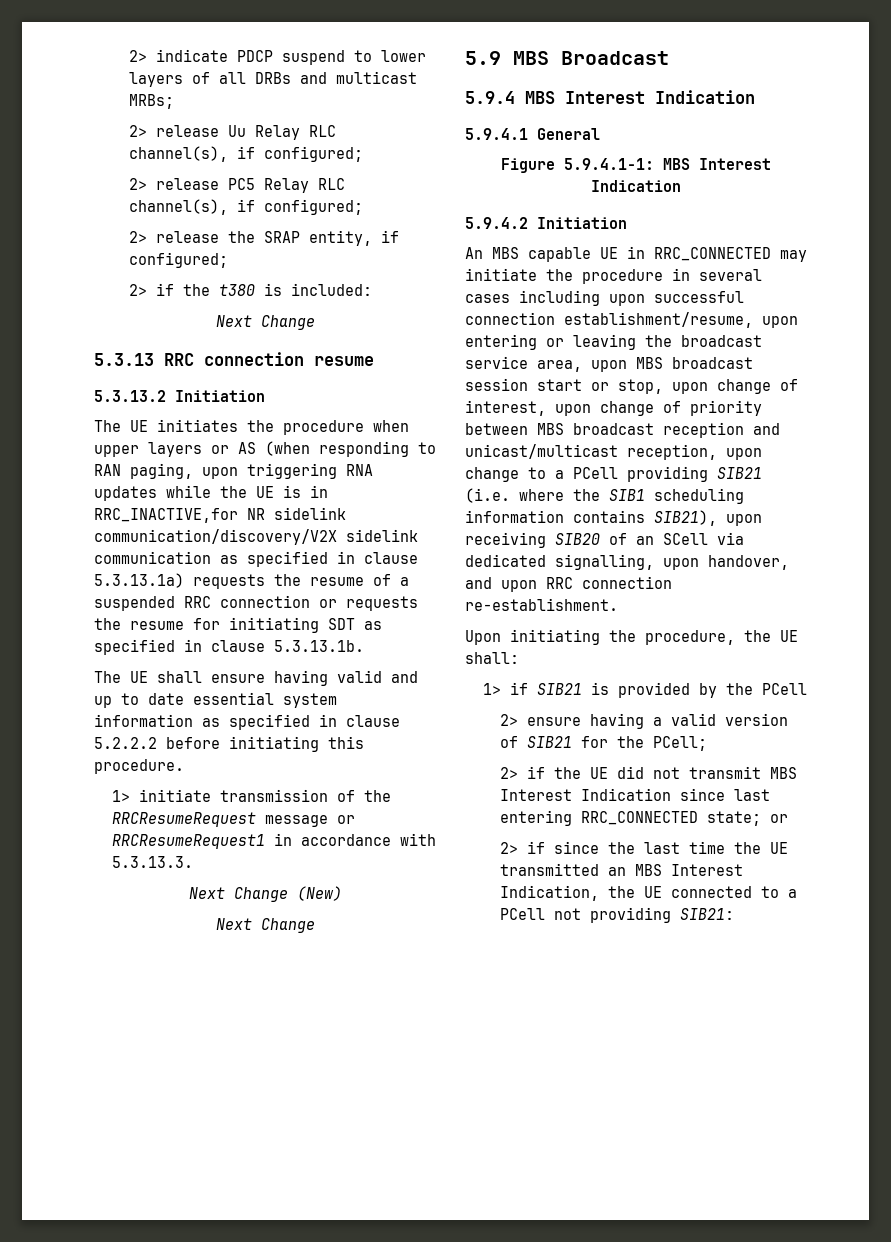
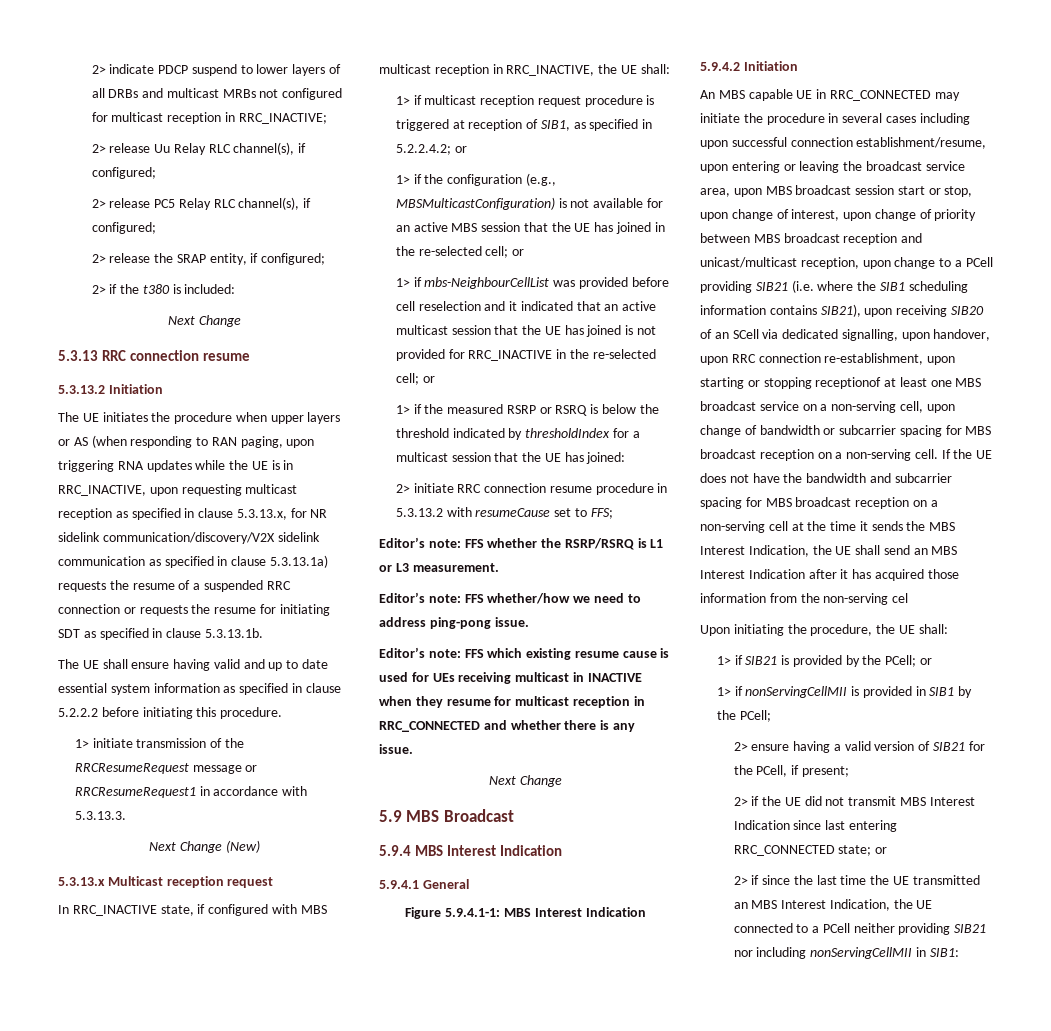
[129,94,175,109] MRBs; -> [222,88,343,100] [91,112,327,124] MRBs not configured for multicast reception in RRC_INACTIVE;
[94,508,238,523] RRC_INACTIVE,for -> [58,484,298,496] [58,508,307,520] RRC_INACTIVE, upon requesting multicast reception as specified in clause 5.3.13.x, for
(342, 893) none -> [58,876,274,888] [58,904,327,916] [379,64,670,76] [395,95,655,107] [395,119,653,131] [395,144,467,155] [395,173,556,186] [395,197,663,210] [395,222,665,234] [395,246,525,258] [395,277,669,289] [395,301,657,311] [395,325,656,337] [395,349,656,361] [395,373,435,385] [395,404,659,416] [395,428,640,440] [395,452,626,464] [395,483,668,495] [395,507,613,519] [379,537,664,550] [379,563,499,572] [379,592,641,604] [379,617,529,629] [379,647,670,660] [379,672,642,684] [379,696,645,708] [379,720,635,732] [379,744,413,754] // 5.3.13.x Multicast reception request // In RRC_INACTIVE state, if configured with MBS multicast reception in RRC_INACTIVE, the UE shall: // 1> if multicast reception request procedure is triggered at reception of SIB1, as specified in 5.2.2.4.2; or // 1> if the configuration (e.g., MBSMulticastConfiguration) is not available for an active MBS session that the UE has joined in the re-selected cell; or // 1> if mbs-NeighbourCellList was provided before cell reselection and it indicated that an active multicast session that the UE has joined is not provided for RRC_INACTIVE in the re-selected cell; or // 1> if the measured RSRP or RSRQ is below the threshold indicated by thresholdIndex for a multicast session that the UE has joined: // 2> initiate RRC connection resume procedure in 5.3.13.2 with resumeCause set to FFS; // Editor’s note: FFS whether the RSRP/RSRQ is L1 or L3 measurement. // Editor’s note: FFS whether/how we need to address ping-pong issue. // Editor’s note: FFS which existing resume cause is used for UEs receiving multicast in INACTIVE when they resume for multicast reception in RRC_CONNECTED and whether there is any issue.
[465,577,492,589] and -> (991, 335) none
[465,598,618,611] re-establishment. -> [824,353,956,365] [700,377,982,389] [700,401,955,413] [700,425,992,437] [700,449,993,461] [700,473,952,483] [700,497,938,509] [700,521,956,533] [700,545,958,557] [700,569,959,581] [700,593,909,605] re-establishment, upon starting or stopping receptionof at least one MBS broadcast service on a non-serving cell, upon change of bandwidth or subcarrier spacing for MBS broadcast reception on a non-serving cell. If the UE does not have the bandwidth and subcarrier spacing for MBS broadcast reception on a non-serving cell at the time it sends the MBS Interest Indication, the UE shall send an MBS Interest Indication after it has acquired those information from the non-serving cel
[761,683,807,695] PCell -> [885,655,932,667] [716,686,973,698] [716,710,771,722] PCell; or // 1> if nonServingCellMII is provided in SIB1 by the PCell;
[653,736,708,751] PCell; -> [756,765,849,777] PCell, if present;
[554,907,735,923] not providing SIB21: -> [853,923,987,935] [733,947,959,959] neither providing SIB21 nor including nonServingCellMII in SIB1:

